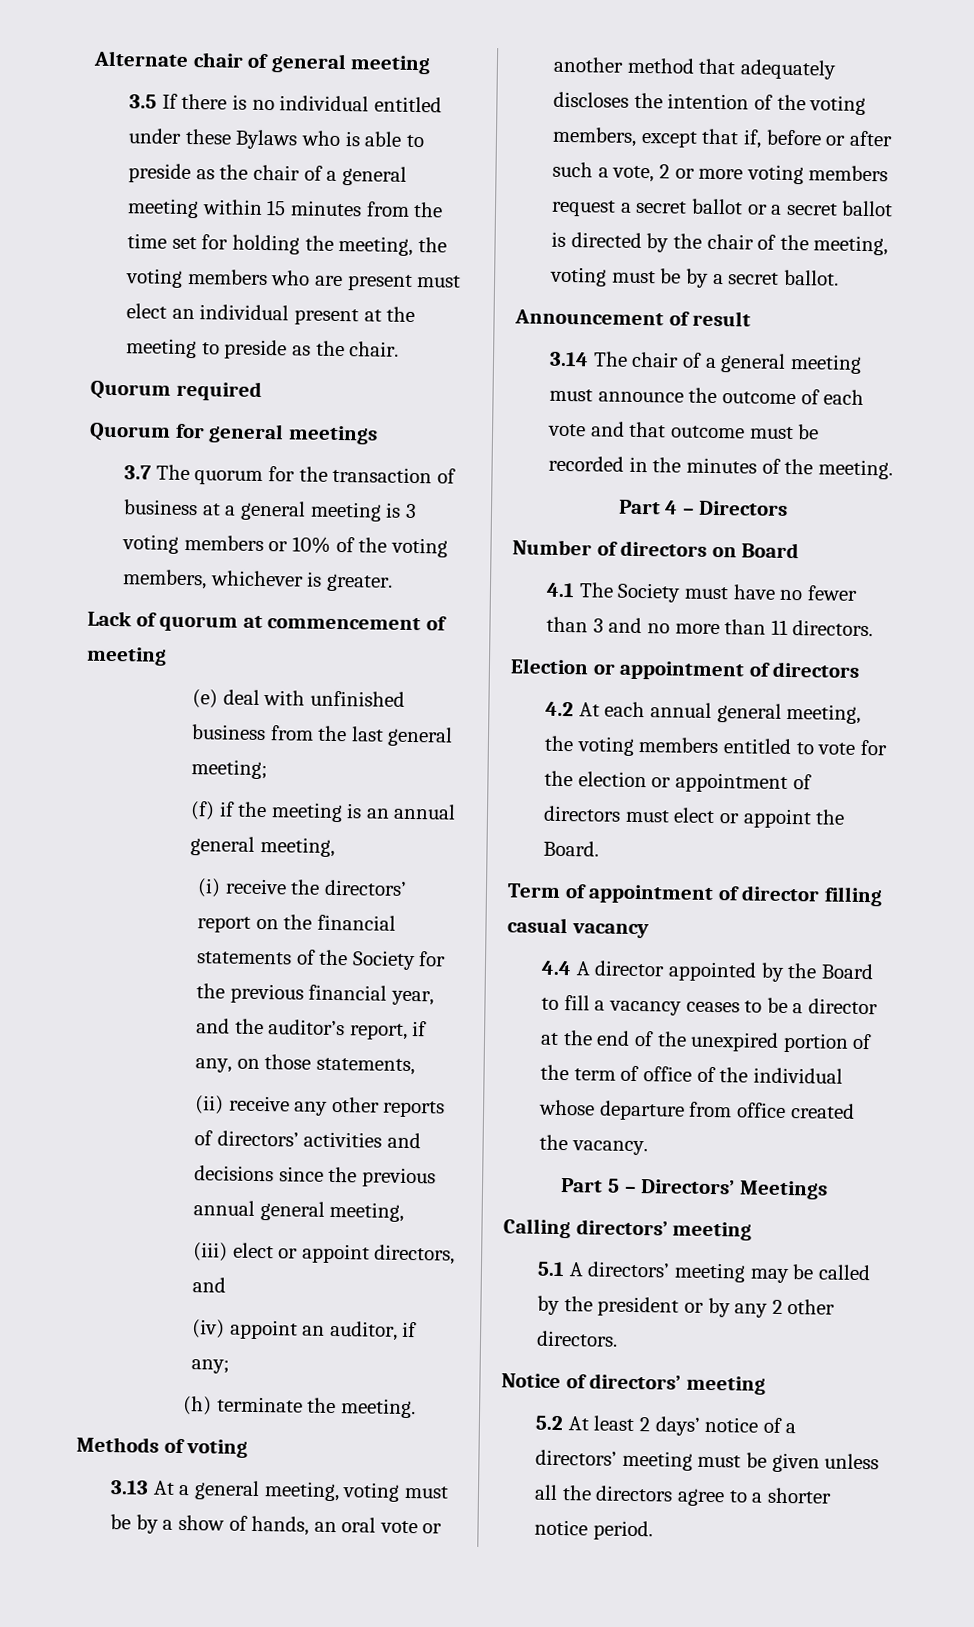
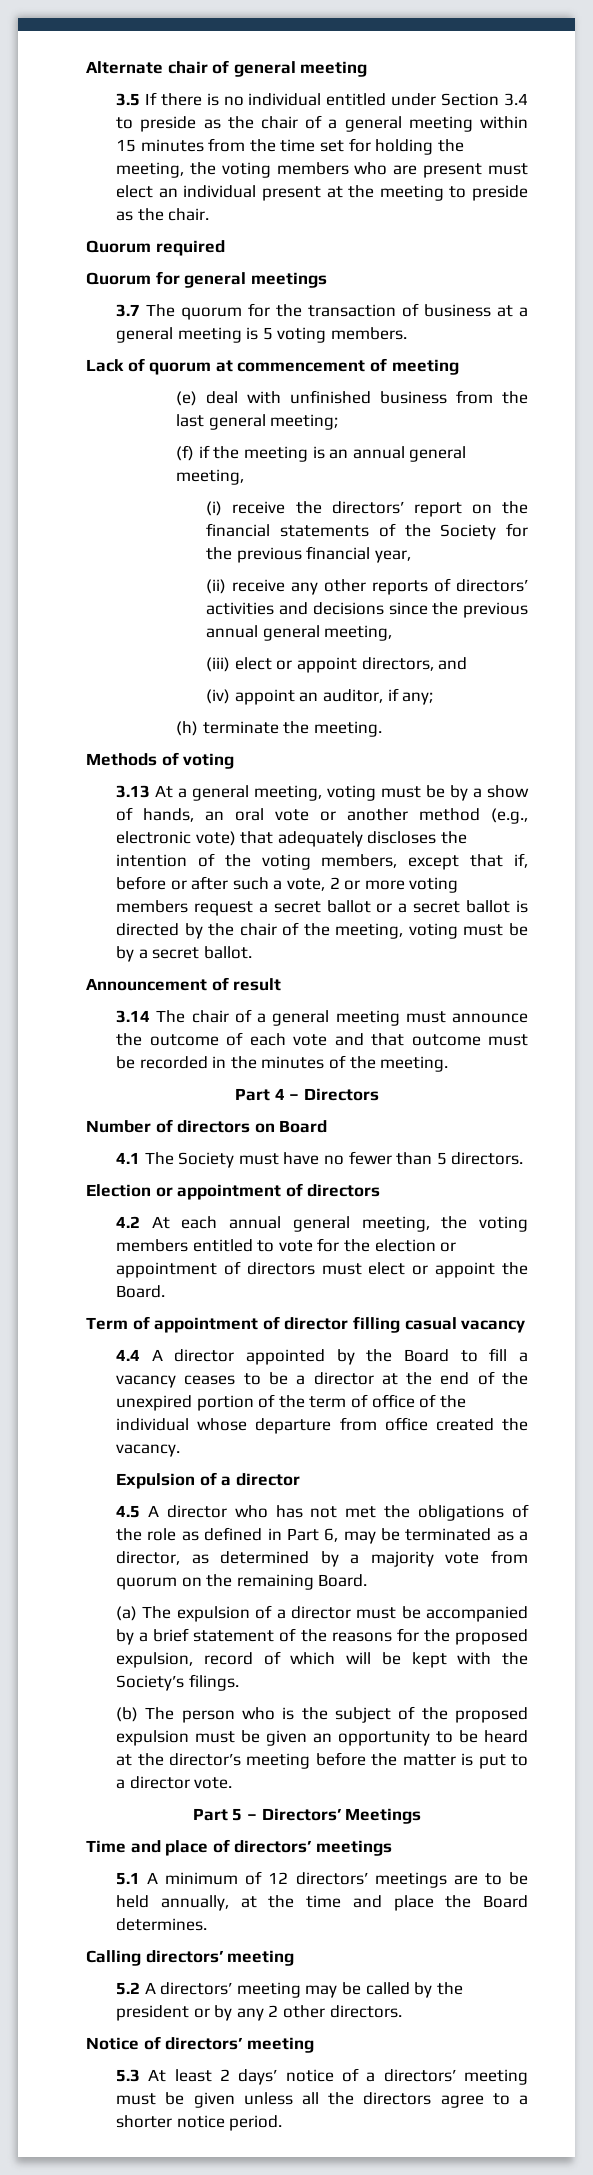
[184,128,403,150] these Bylaws who is able -> [441,93,528,106] Section 3.4
[404,503,417,519] [122,534,448,558] [122,569,393,592] 3 voting members or 10% of the voting members, whichever is greater. -> [262,327,408,343] 5 voting members.
[196,1018,428,1040] [195,1054,415,1076] and the auditor’s report, if any, on those statements, -> (412, 556) none
(695, 65) none -> [490,808,528,824] [116,831,236,846] (e.g., electronic vote)
[592,617,788,635] 3 and no more than 11 -> [436,1152,447,1165] 5
(648, 1148) none -> [116,1472,300,1489] [116,1504,529,1521] [116,1527,528,1544] [116,1550,528,1567] [116,1574,368,1590] [116,1605,528,1622] [116,1628,528,1645] [116,1651,528,1668] [116,1674,239,1691] [116,1706,528,1723] [116,1730,528,1746] [116,1752,528,1769] [116,1776,233,1789] // Expulsion of a director // 4.5 A director who has not met the obligations of the role as defined in Part 6, may be terminated as a director, as determined by a majority vote from quorum on the remaining Board. // (a) The expulsion of a director must be accompanied by a brief statement of the reasons for the proposed expulsion, record of which will be kept with the Society’s filings. // (b) The person who is the subject of the proposed expulsion must be given an opportunity to be heard at the director’s meeting before the matter is put to a director vote.
(828, 1190) none -> [86,1839,392,1856] [116,1871,528,1888] [116,1895,528,1911] [116,1918,208,1931] // Time and place of directors’ meetings // 5.1 A minimum of 12 directors’ meetings are to be held annually, at the time and place the Board determines.
[537,1261,566,1277] 5.1 -> [116,1982,141,1995] 5.2
[535,1415,565,1431] 5.2 -> [116,2069,141,2082] 5.3

